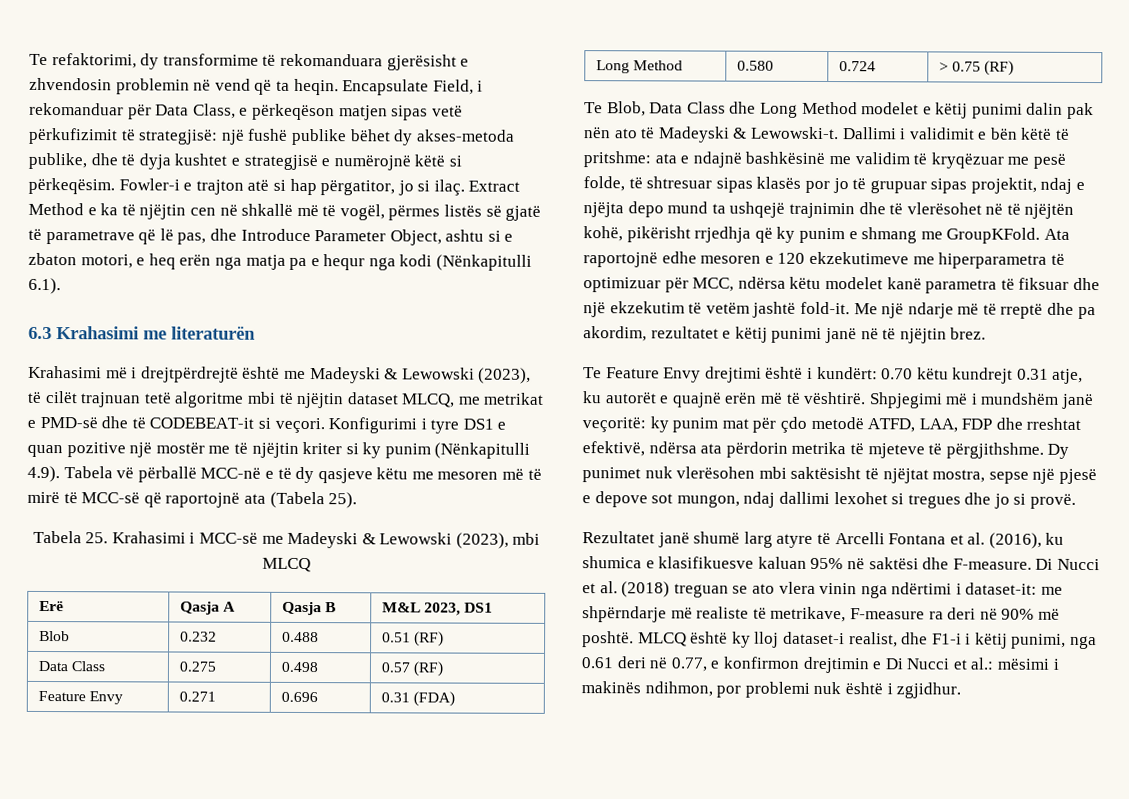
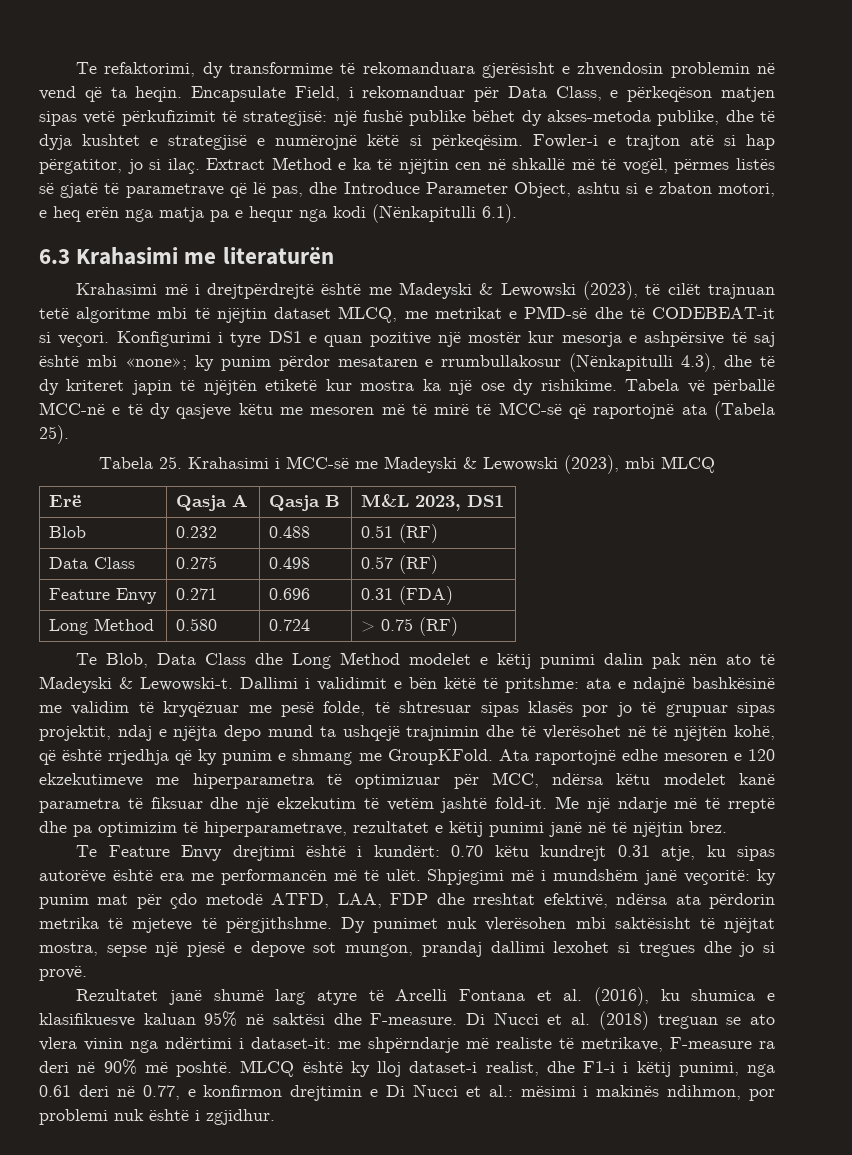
[208,441,531,459] [27,465,60,483] me të njëjtin kriter si ky punim (Nënkapitulli 4.9). -> [528,331,775,347] [39,353,775,372] [39,379,617,395] kur mesorja e ashpërsive të saj është mbi «none»; ky punim përdor mesataren e rrumbullakosur (Nënkapitulli 4.3), dhe të dy kriteret japin të njëjtën etiketë kur mostra ka një ose dy rishikime.
[626,226,691,243] pikërisht -> [39,749,103,765] që është
[583,326,647,342] akordim, -> [98,821,347,837] optimizim të hiperparametrave,
[604,391,867,408] autorët e quajnë erën më të vështirë. -> [737,846,776,861] [39,869,421,885] sipas autorëve është era me performancën më të ulët.
[743,491,776,508] ndaj -> [421,941,482,957] prandaj

